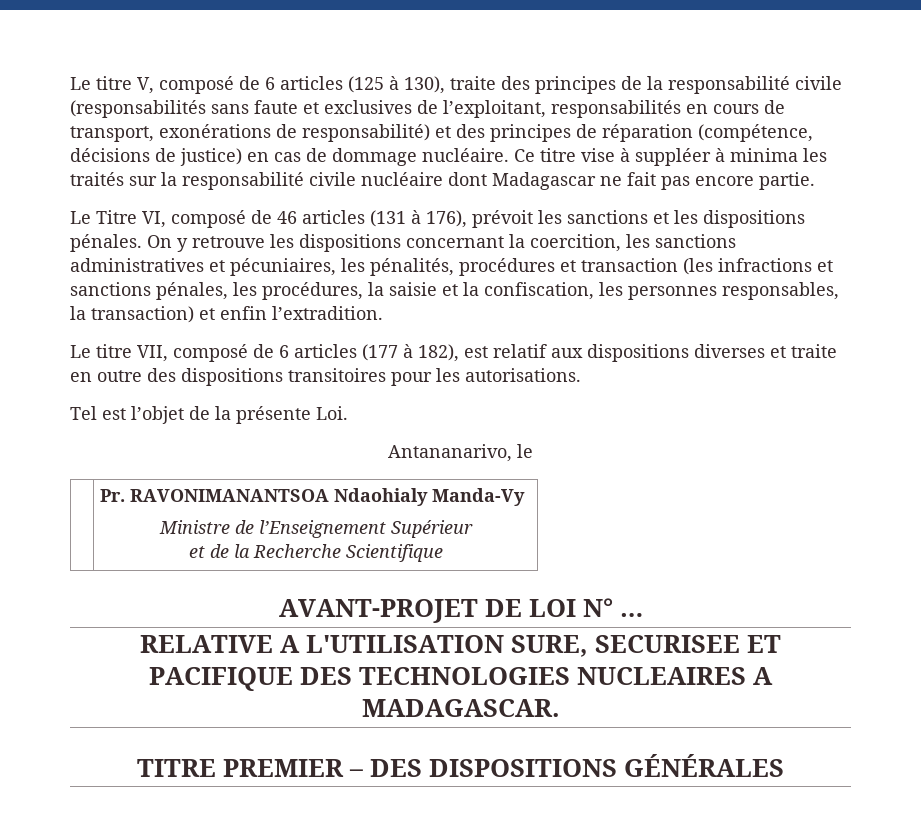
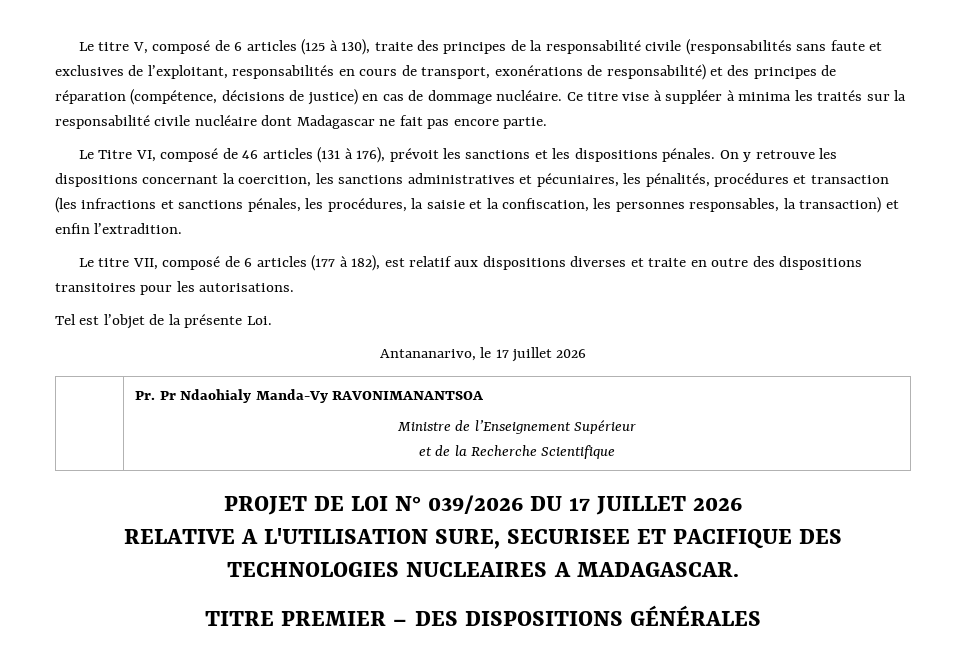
(533, 451) none -> [495,347,587,362] 17 juillet 2026
[130,489,330,502] RAVONIMANANTSOA -> [159,391,176,400] Pr
(526, 497) none -> [332,391,484,400] RAVONIMANANTSOA
[278,599,478,623] AVANT-PROJET -> [223,496,307,515] PROJET
[619,613,643,617] … -> [427,495,743,515] 039/2026 DU 17 JUILLET 2026

